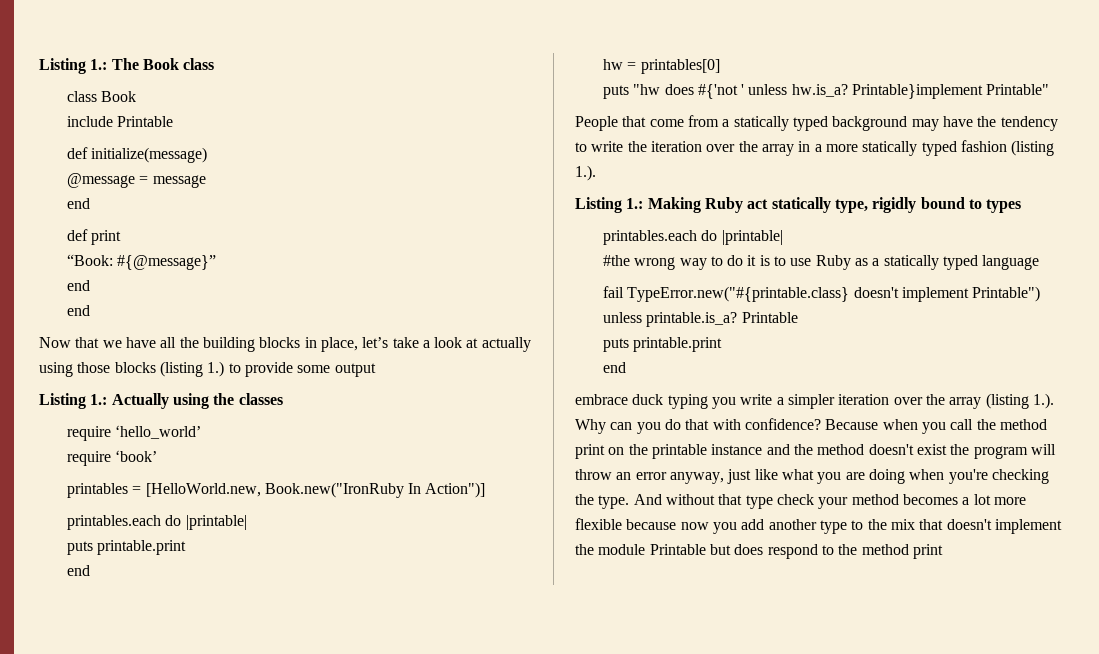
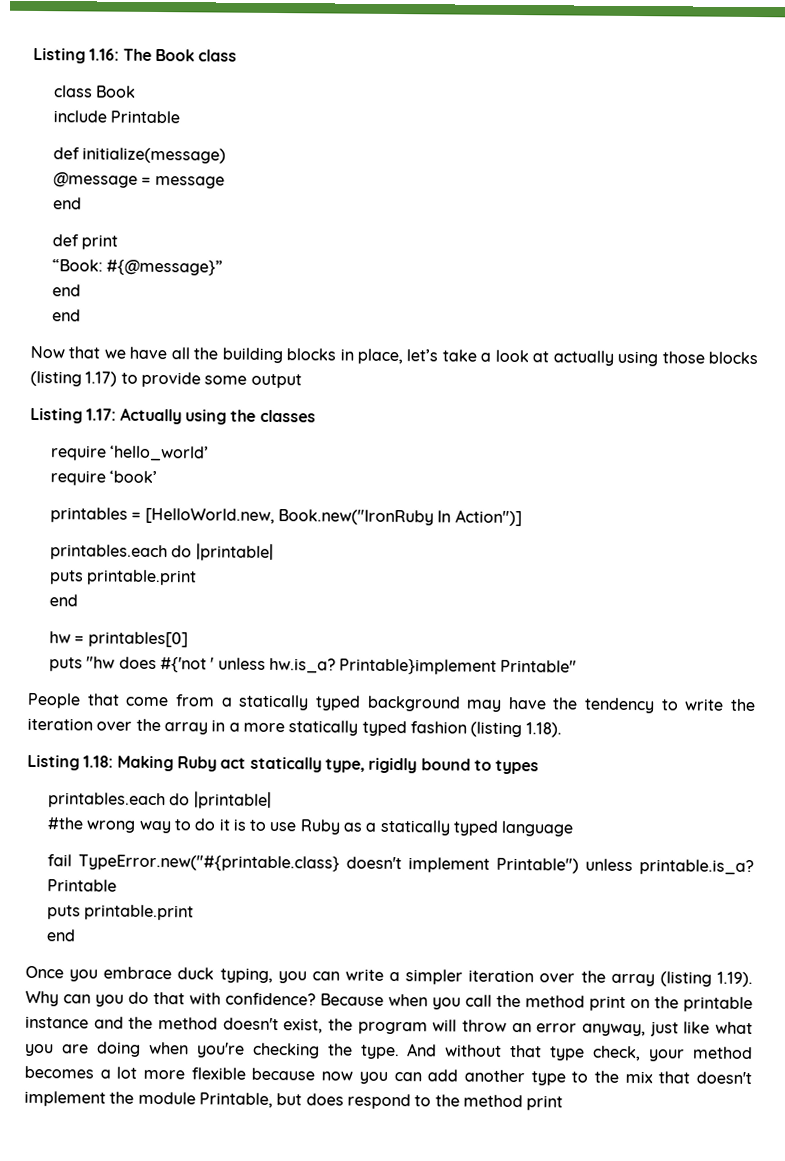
[39,58,108,74] Listing 1.: -> [33,47,120,64] Listing 1.16:
[207,361,225,377] 1.) -> [85,371,118,387] 1.17)
[90,394,108,405] 1.: -> [86,408,117,421] 1.17:
[575,165,596,181] [575,197,644,213] 1.). // Listing 1.: -> [525,722,562,738] [27,754,114,771] 1.18). // Listing 1.18:
[575,394,736,409] embrace duck typing you -> [25,965,340,984] Once you embrace duck typing, you can
[1032,393,1054,409] 1.). -> [716,971,753,988] 1.19).
[916,444,947,455] exist -> [283,1018,324,1034] exist,
[776,494,814,505] check -> [592,1045,642,1062] check,
(737, 528) none -> [393,1072,422,1082] can
[649,544,706,555] Printable -> [198,1092,273,1109] Printable,

